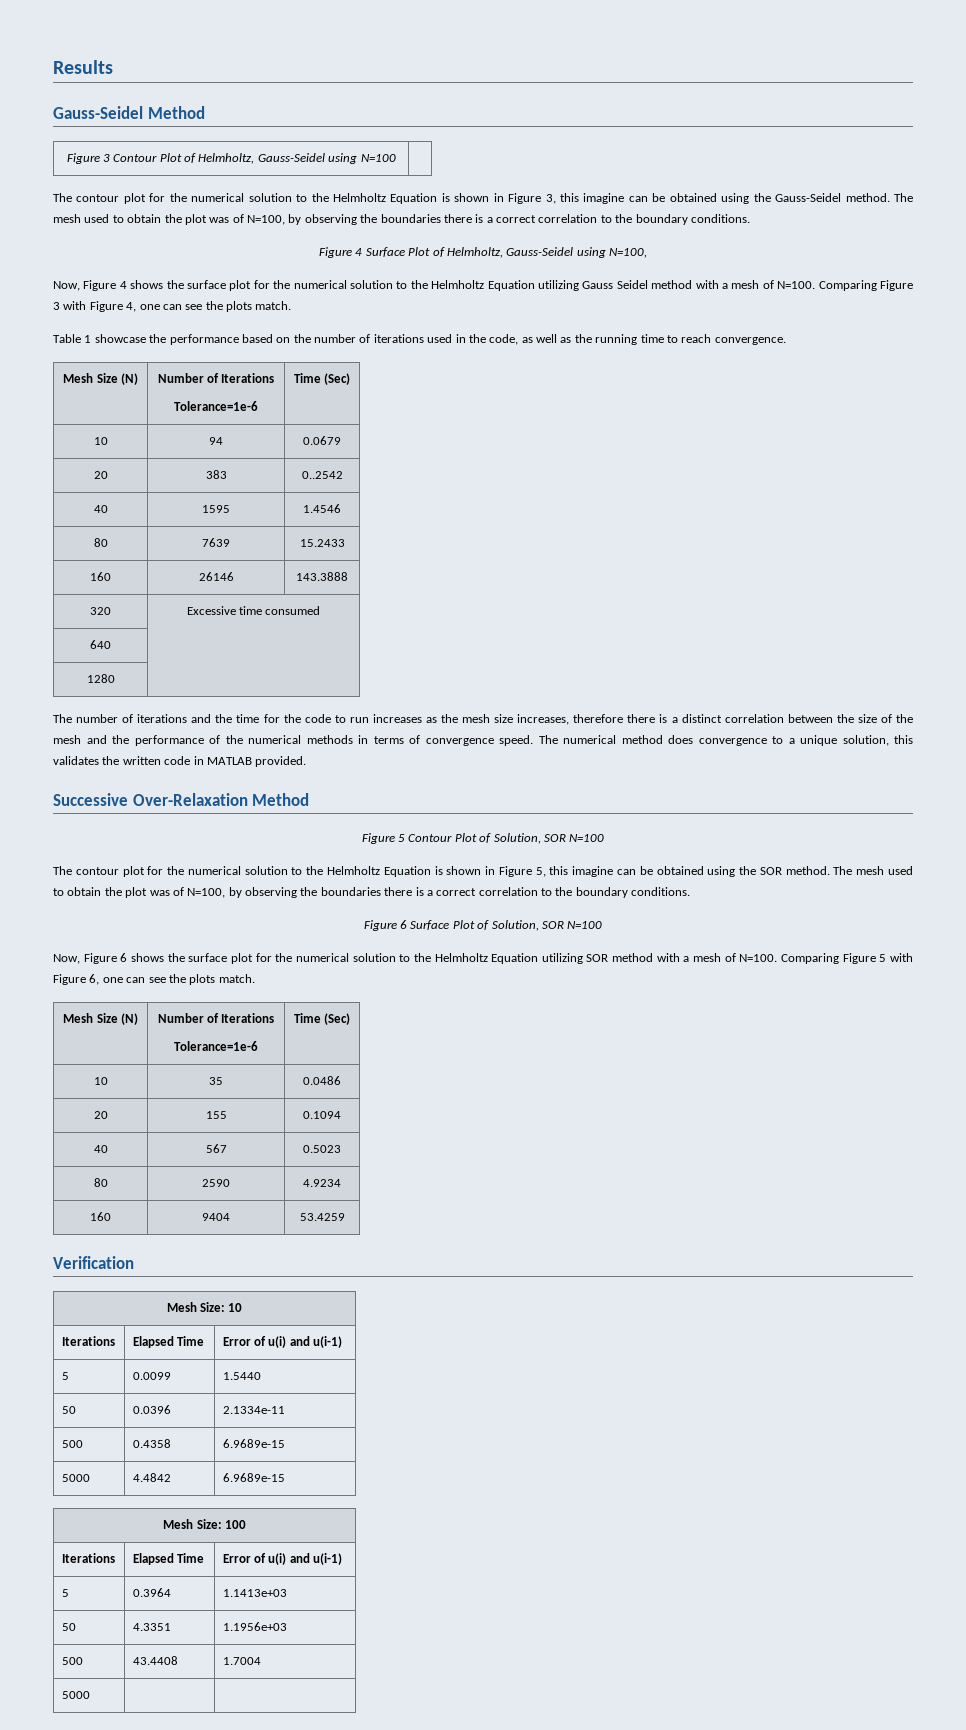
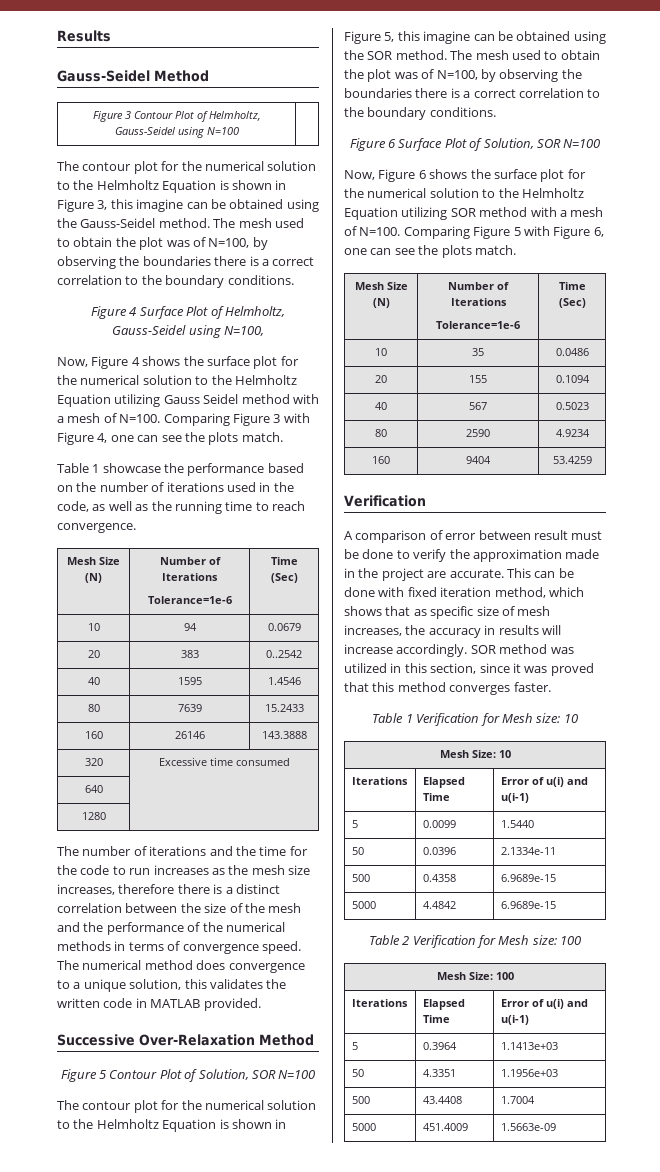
(134, 1262) none -> [344,530,603,543] [344,549,600,562] [344,568,574,581] [344,587,584,598] [344,606,551,619] [344,625,561,638] [344,644,574,657] [344,663,594,676] [344,682,551,695] [372,713,578,726] // A comparison of error between result must be done to verify the approximation made in the project are accurate. This can be done with fixed iteration method, which shows that as specific size of mesh increases, the accuracy in results will increase accordingly. SOR method was utilized in this section, since it was proved that this method converges faster. // Table 1 Verification for Mesh size: 10
(285, 1477) none -> [368,935,582,948] // Table 2 Verification for Mesh size: 100
(90, 1695) | -> [422,1123,468,1131] [500,1123,556,1131] 451.4009 | 1.5663e-09

